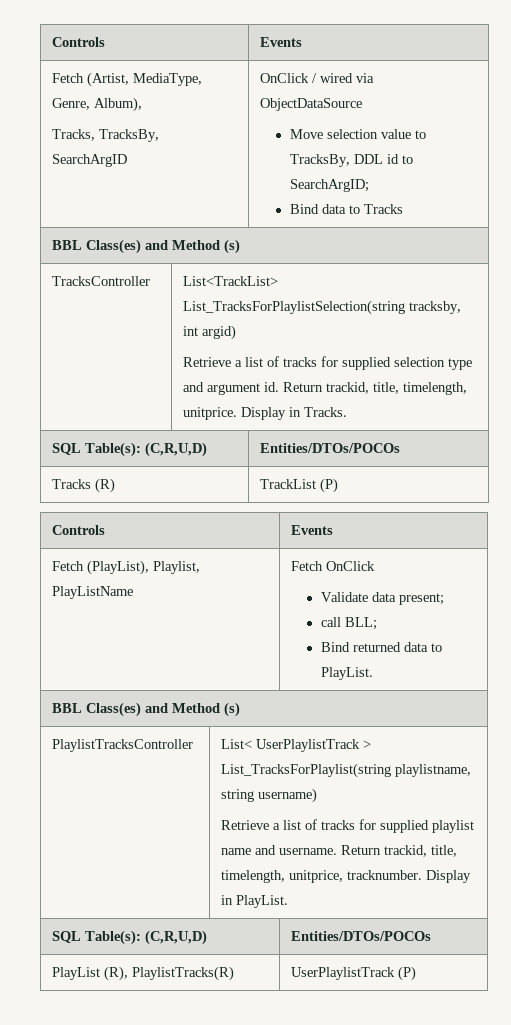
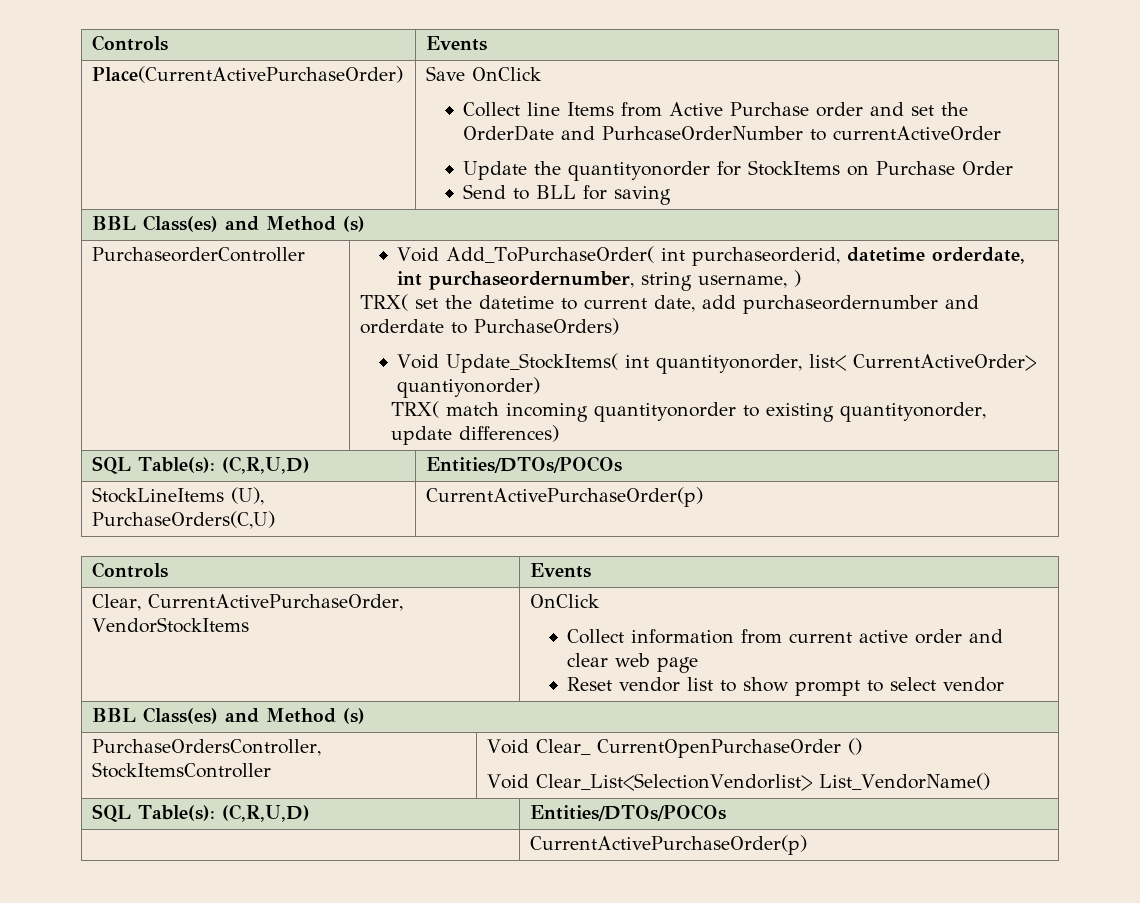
[51,37,105,47] [259,37,302,47] [51,72,202,87] [51,97,142,112] [51,129,159,142] [51,154,127,167] [259,73,374,83] [259,98,362,111] [289,129,426,139] [289,154,413,167] [289,179,369,192] [289,204,403,214] [51,239,240,254] [51,276,150,286] [182,276,278,286] [182,300,461,315] [182,325,236,340] [182,356,472,370] [182,382,467,395] [182,407,347,420] [51,442,207,457] [259,443,400,453] [51,478,115,493] [259,478,338,493] [51,525,105,535] [290,525,333,535] [51,560,200,575] [51,586,133,599] [290,561,375,571] [320,592,444,605] [320,617,377,630] [320,642,442,652] [320,667,373,680] [51,702,240,717] [51,739,193,752] [220,739,371,752] [220,763,471,778] [220,788,317,803] [220,819,474,833] [220,845,457,857] [220,870,471,883] [220,895,288,908] [51,930,207,945] [290,931,431,941] [51,966,234,981] [290,966,416,981] Controls | Events // Fetch (Artist, MediaType, Genre, Album), // Tracks, TracksBy, SearchArgID | OnClick / wired via ObjectDataSource // Move selection value to TracksBy, DDL id to SearchArgID; // Bind data to Tracks // BBL Class(es) and Method (s) // TracksController | List<TrackList> List_TracksForPlaylistSelection(string tracksby, int argid) // Retrieve a list of tracks for supplied selection type and argument id. Return trackid, title, timelength, unitprice. Display in Tracks. // SQL Table(s): (C,R,U,D) | Entities/DTOs/POCOs // Tracks (R) | TrackList (P) // Controls | Events // Fetch (PlayList), Playlist, PlayListName | Fetch OnClick // Validate data present; // call BLL; // Bind returned data to PlayList. // BBL Class(es) and Method (s) // PlaylistTracksController | List< UserPlaylistTrack > List_TracksForPlaylist(string playlistname, string username) // Retrieve a list of tracks for supplied playlist name and username. Return trackid, title, timelength, unitprice, tracknumber. Display in PlayList. // SQL Table(s): (C,R,U,D) | Entities/DTOs/POCOs // PlayList (R), PlaylistTracks(R) | UserPlaylistTrack (P) -> [92,35,169,51] [426,36,488,51] [92,66,404,83] [426,66,543,81] [463,102,969,117] [463,125,1002,141] [463,160,1014,181] [463,184,672,205] [92,215,366,232] [92,247,306,262] [397,246,1026,266] [397,270,802,291] [360,294,980,314] [360,318,620,335] [397,353,1037,374] [397,377,541,398] [391,401,987,422] [391,425,560,445] [92,456,311,474] [426,456,623,473] [92,487,265,505] [92,511,276,529] [426,487,704,507] [92,562,169,578] [530,563,592,578] [92,594,404,611] [92,617,250,633] [530,594,601,608] [567,629,1004,644] [567,653,699,673] [567,677,1005,696] [92,707,366,724] [92,739,322,756] [92,762,272,778] [487,738,863,758] [487,773,991,791] [92,804,311,822] [530,804,727,821] [530,835,808,855] Controls | Events // Place(CurrentActivePurchaseOrder) | Save OnClick // Collect line Items from Active Purchase order and set the OrderDate and PurhcaseOrderNumber to currentActiveOrder // Update the quantityonorder for StockItems on Purchase Order // Send to BLL for saving // BBL Class(es) and Method (s) // PurchaseorderController | Void Add_ToPurchaseOrder( int purchaseorderid, datetime orderdate, int purchaseordernumber, string username, ) // TRX( set the datetime to current date, add purchaseordernumber and orderdate to PurchaseOrders) // Void Update_StockItems( int quantityonorder, list< CurrentActiveOrder> quantiyonorder) // TRX( match incoming quantityonorder to existing quantityonorder, update differences) // SQL Table(s): (C,R,U,D) | Entities/DTOs/POCOs // StockLineItems (U), PurchaseOrders(C,U) | CurrentActivePurchaseOrder(p) // Controls | Events // Clear, CurrentActivePurchaseOrder, VendorStockItems | OnClick // Collect information from current active order and clear web page // Reset vendor list to show prompt to select vendor // BBL Class(es) and Method (s) // PurchaseOrdersController, StockItemsController | Void Clear_ CurrentOpenPurchaseOrder () // Void Clear_List<SelectionVendorlist> List_VendorName() // SQL Table(s): (C,R,U,D) | Entities/DTOs/POCOs // | CurrentActivePurchaseOrder(p)

